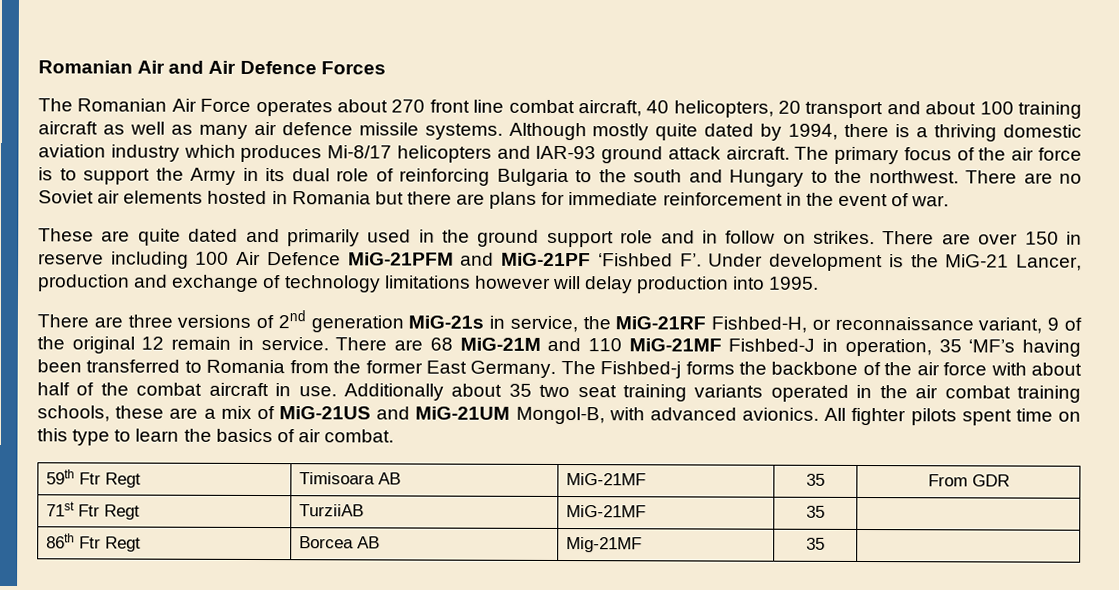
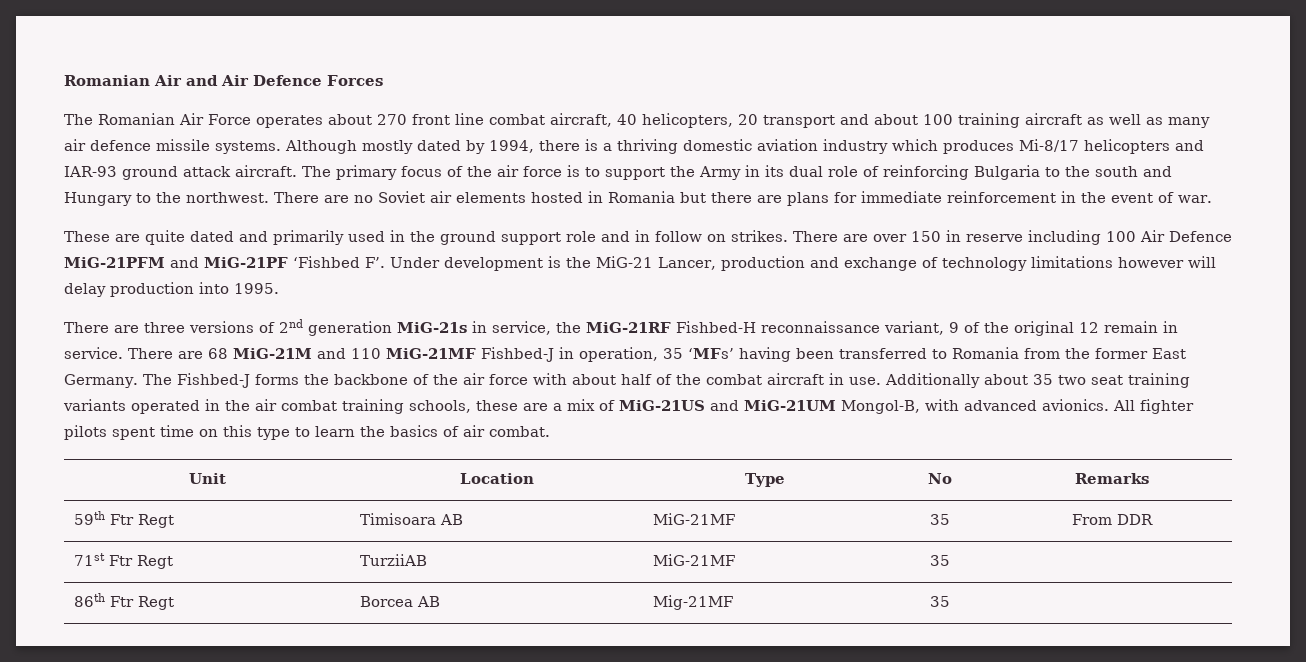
[655,123,699,141] quite -> (413, 147) none
[711,316,831,333] Fishbed-H, or -> [676,321,756,333] Fishbed-H
[968,339,1016,353] ‘MF’s -> [688,348,734,359] ‘MFs’
[600,361,682,379] Fishbed-j -> [176,373,250,388] Fishbed-J
(395, 436) none -> [189,473,226,484] [459,473,534,484] [745,473,786,487] [927,473,952,484] [1075,473,1149,484] // Unit | Location | Type | No | Remarks
[971,474,1010,487] GDR -> [1117,514,1153,525] DDR

